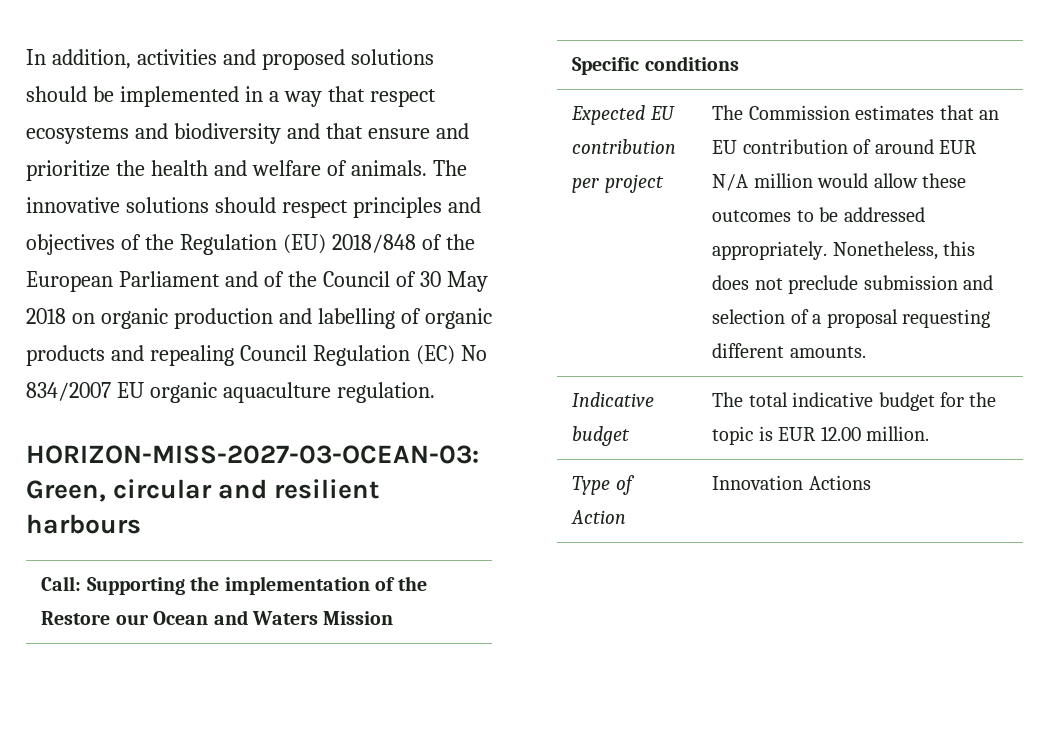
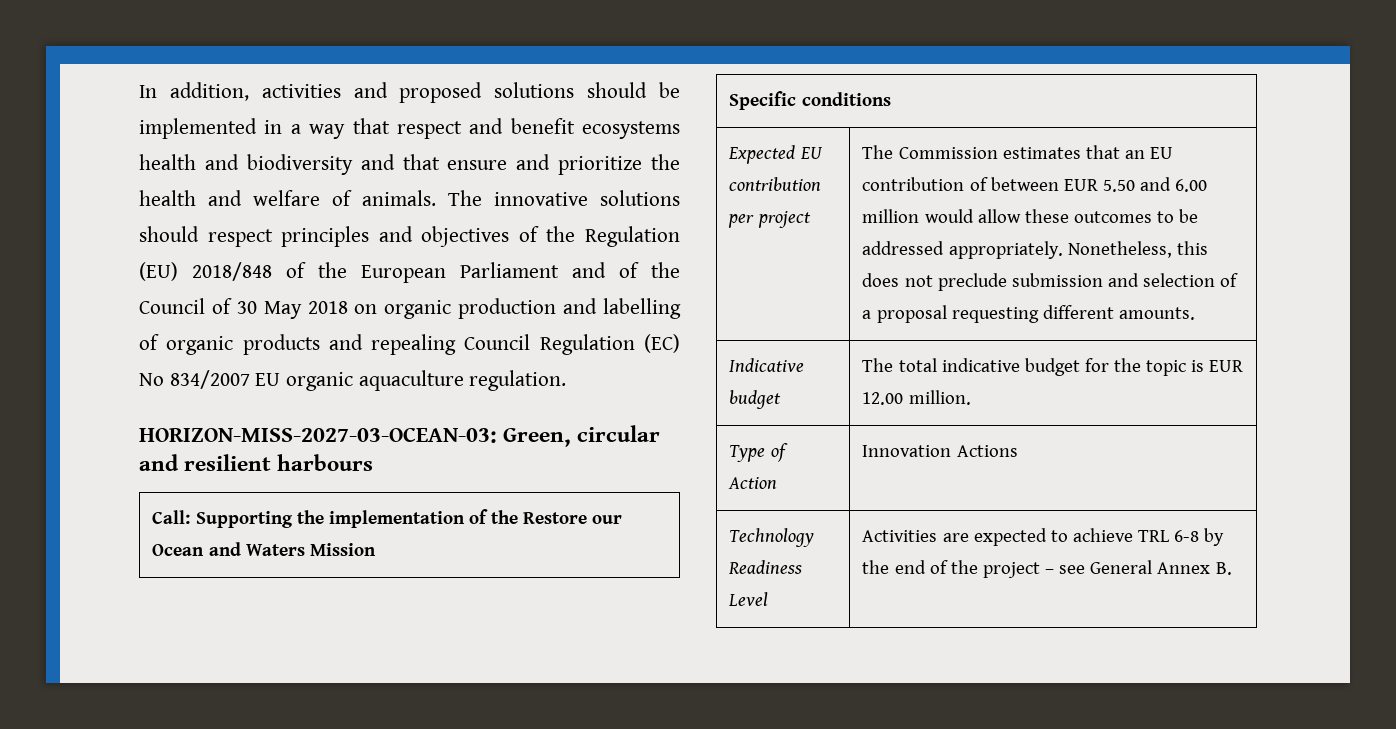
[26,126,129,144] ecosystems -> [469,118,680,139] [139,154,196,170] and benefit ecosystems health
[874,139,977,154] [712,174,749,191] around EUR N/A -> [990,177,1208,192] between EUR 5.50 and 6.00
(871, 482) none -> [729,528,815,547] [728,560,803,574] [728,592,769,606] [862,528,1225,546] [862,560,1232,578] // Technology Readiness Level | Activities are expected to achieve TRL 6-8 by the end of the project – see General Annex B.

